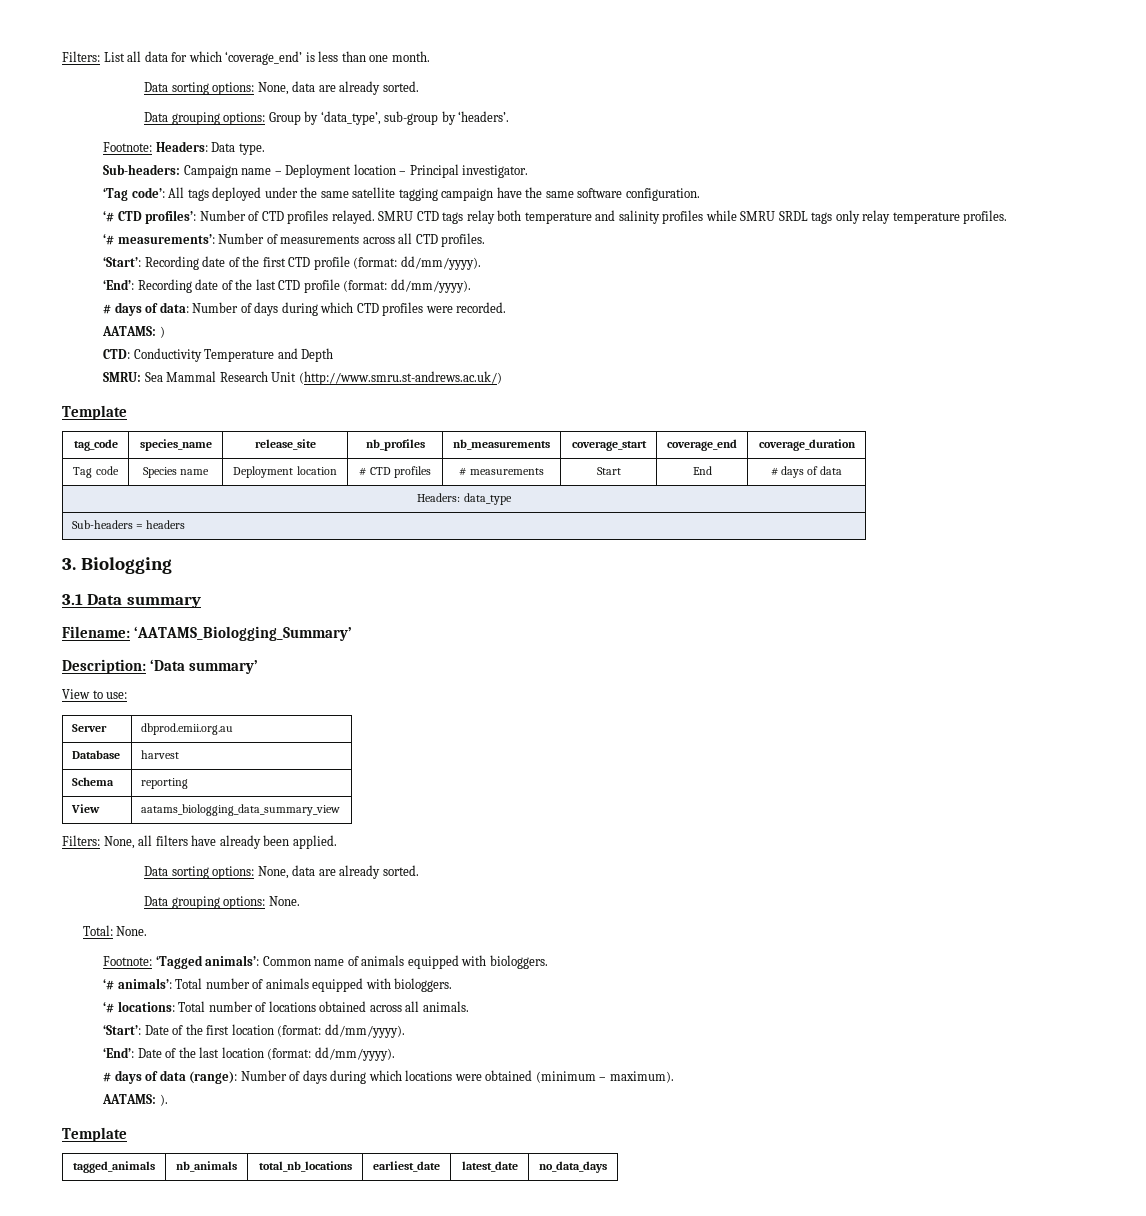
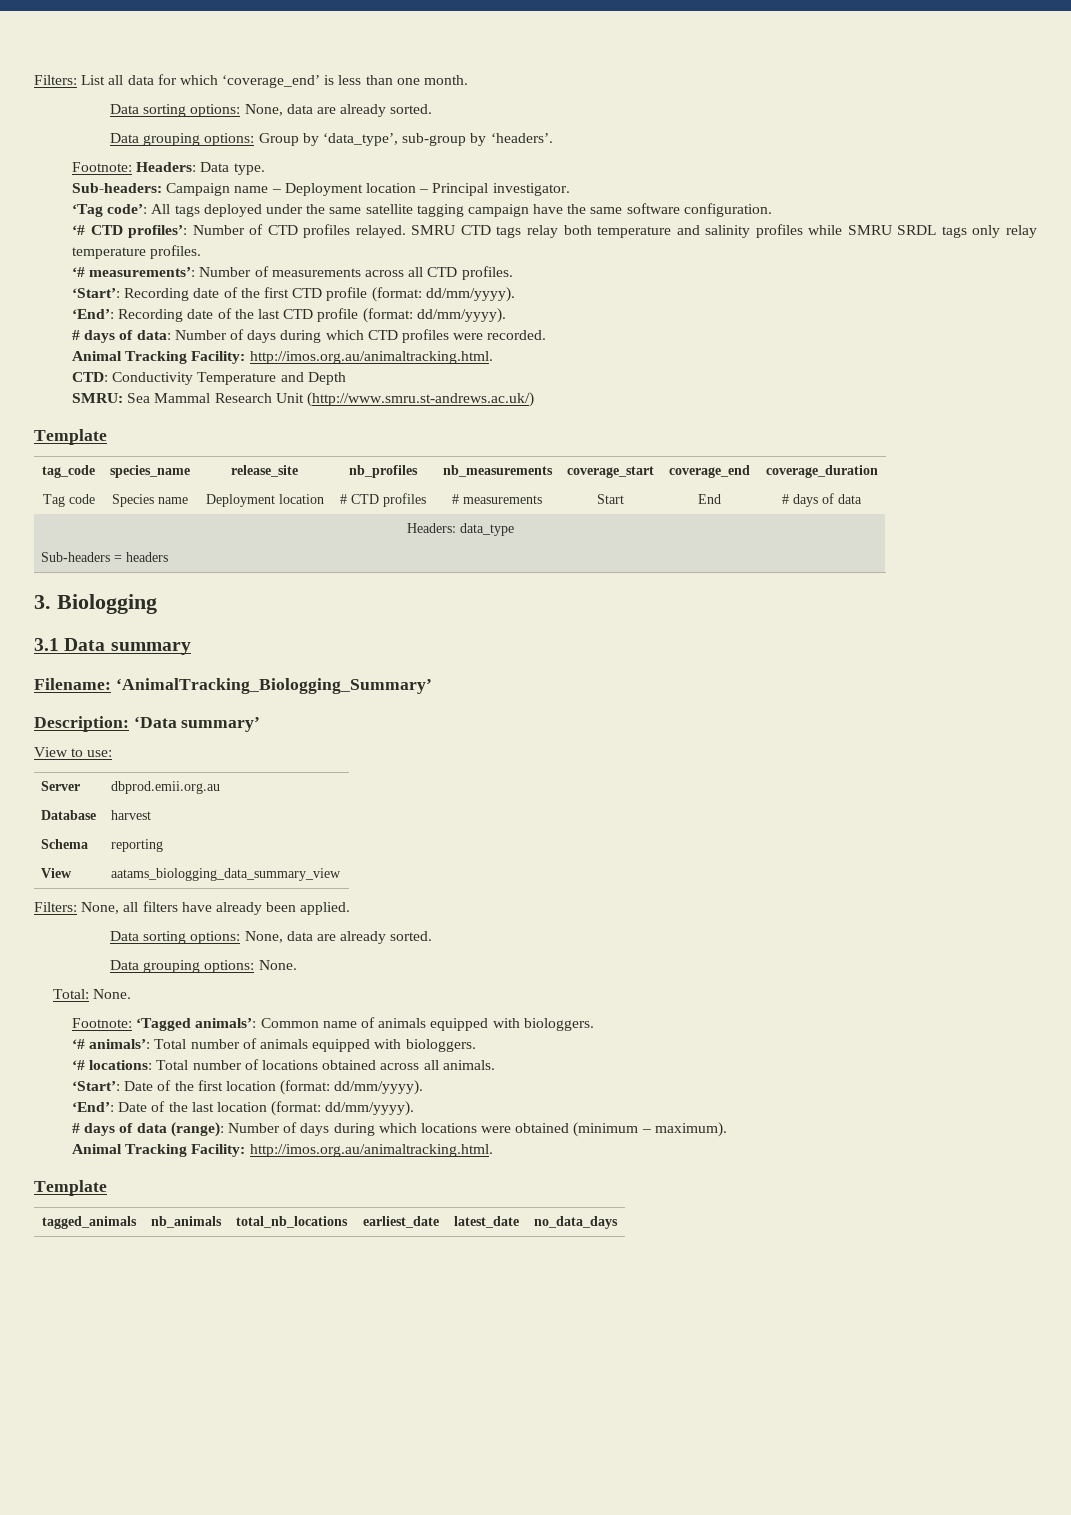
[102,326,165,338] AATAMS: ) -> [72,351,493,364] Animal Tracking Facility: http://imos.org.au/animaltracking.html.
[133,626,352,641] ‘AATAMS_Biologging_Summary’ -> [115,678,432,694] ‘AnimalTracking_Biologging_Summary’
[102,1094,168,1106] AATAMS: ). -> [72,1144,493,1157] Animal Tracking Facility: http://imos.org.au/animaltracking.html.

